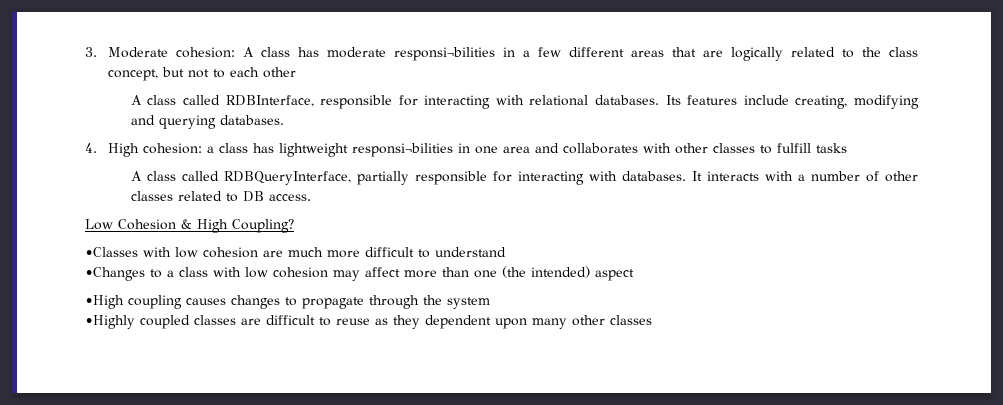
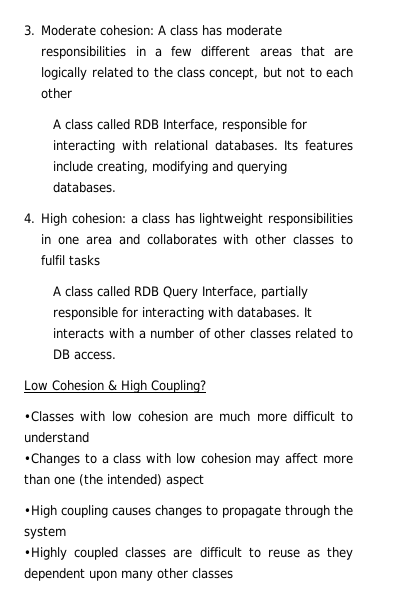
[393,47,495,61] responsi¬bilities -> [41,46,127,59] responsibilities
[225,95,314,107] RDBInterface, -> [134,119,219,131] RDB Interface,
[351,143,453,157] responsi¬bilities -> [268,213,353,226] responsibilities
[776,143,811,153] fulfill -> [41,255,66,266] fulfil
[223,171,351,185] RDBQueryInterface, -> [134,286,258,299] RDB Query Interface,

